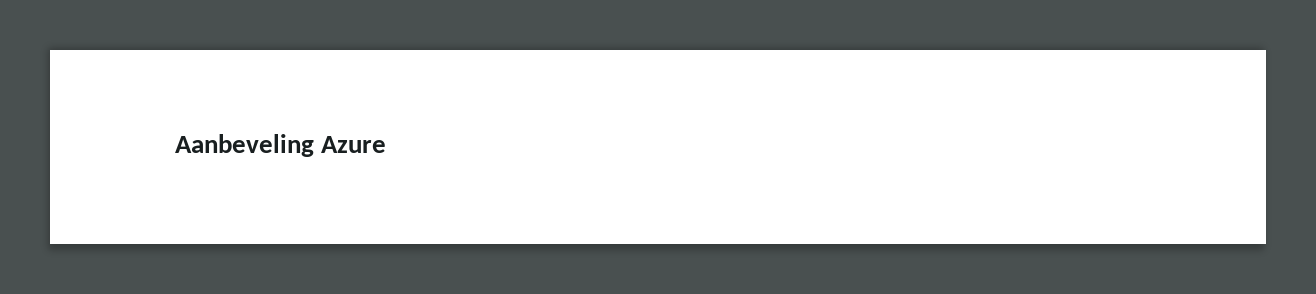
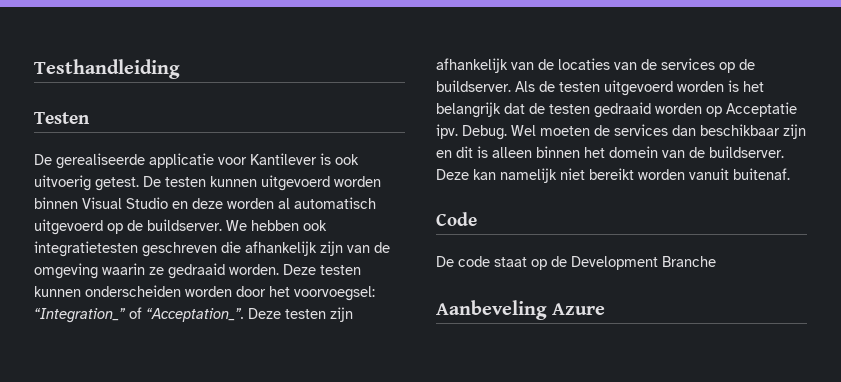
(175, 145) none -> [34,59,180,79] [34,112,90,124] [34,153,359,169] [34,175,381,191] [34,197,376,209] [34,219,327,235] [34,241,390,257] [34,263,361,279] [34,285,375,301] [34,307,353,323] [436,58,755,73] [436,80,764,96] [436,102,797,118] [436,124,806,140] [436,146,784,158] [436,168,790,183] [436,212,477,226] [436,256,716,270] Testhandleiding // Testen // De gerealiseerde applicatie voor Kantilever is ook uitvoerig getest. De testen kunnen uitgevoerd worden binnen Visual Studio en deze worden al automatisch uitgevoerd op de buildserver. We hebben ook integratietesten geschreven die afhankelijk zijn van de omgeving waarin ze gedraaid worden. Deze testen kunnen onderscheiden worden door het voorvoegsel: “Integration_” of “Acceptation_”. Deze testen zijn afhankelijk van de locaties van de services op de buildserver. Als de testen uitgevoerd worden is het belangrijk dat de testen gedraaid worden op Acceptatie ipv. Debug. Wel moeten de services dan beschikbaar zijn en dit is alleen binnen het domein van de buildserver. Deze kan namelijk niet bereikt worden vanuit buitenaf. // Code // De code staat op de Development Branche //

